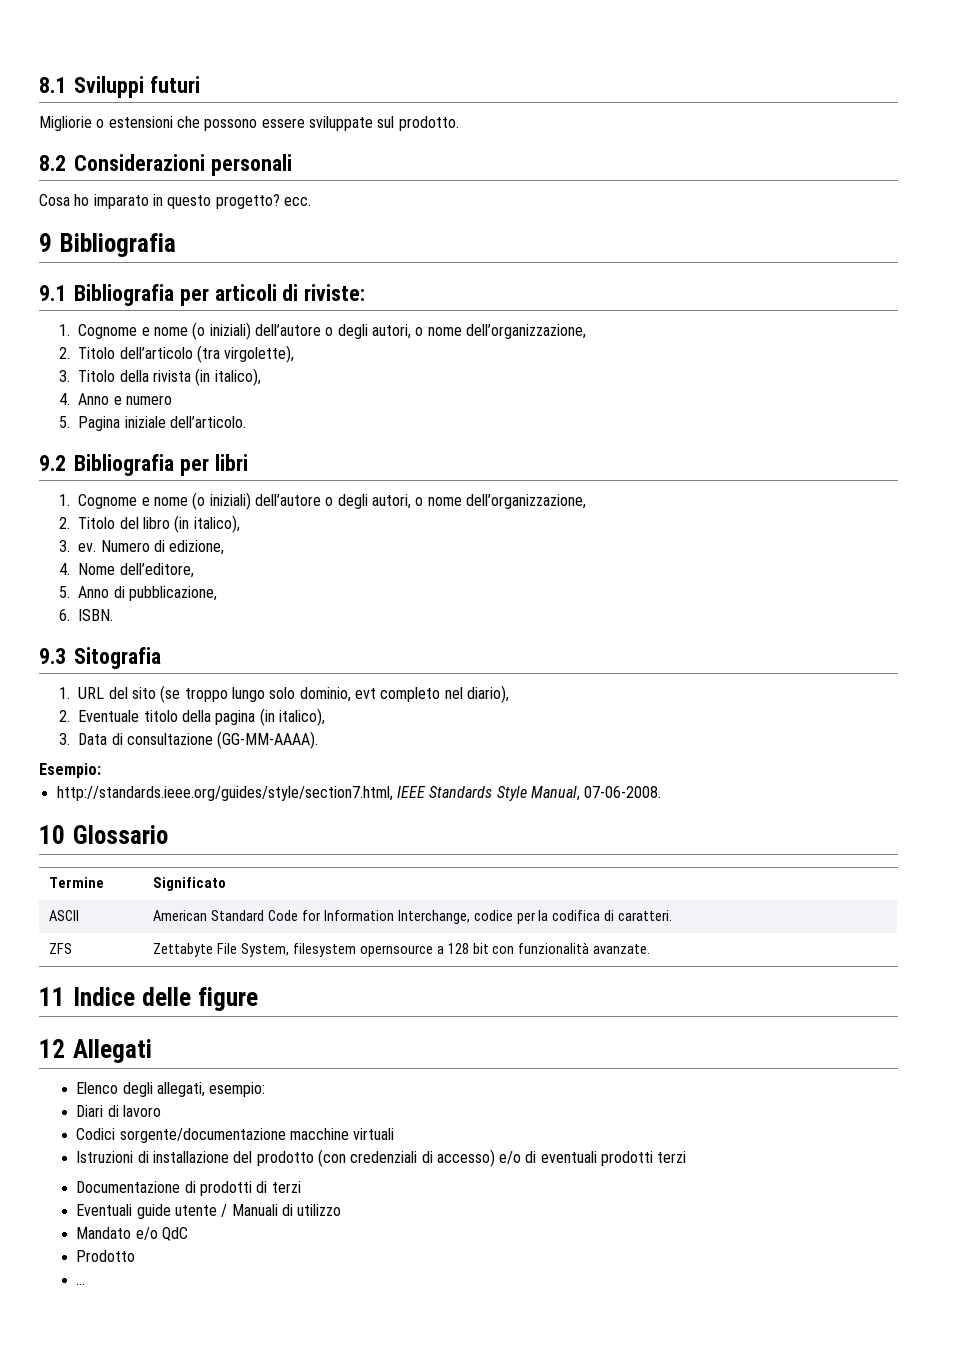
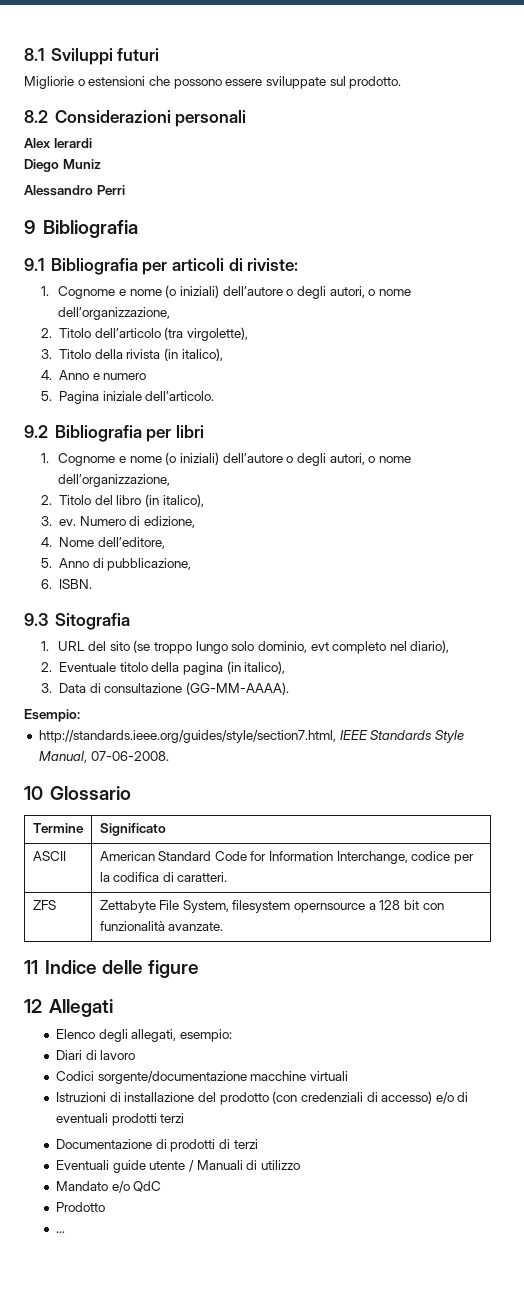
[39,194,311,209] Cosa ho imparato in questo progetto? ecc. -> [24,138,92,148] [24,159,101,172] [24,185,125,196] Alex Ierardi // Diego Muniz // Alessandro Perri

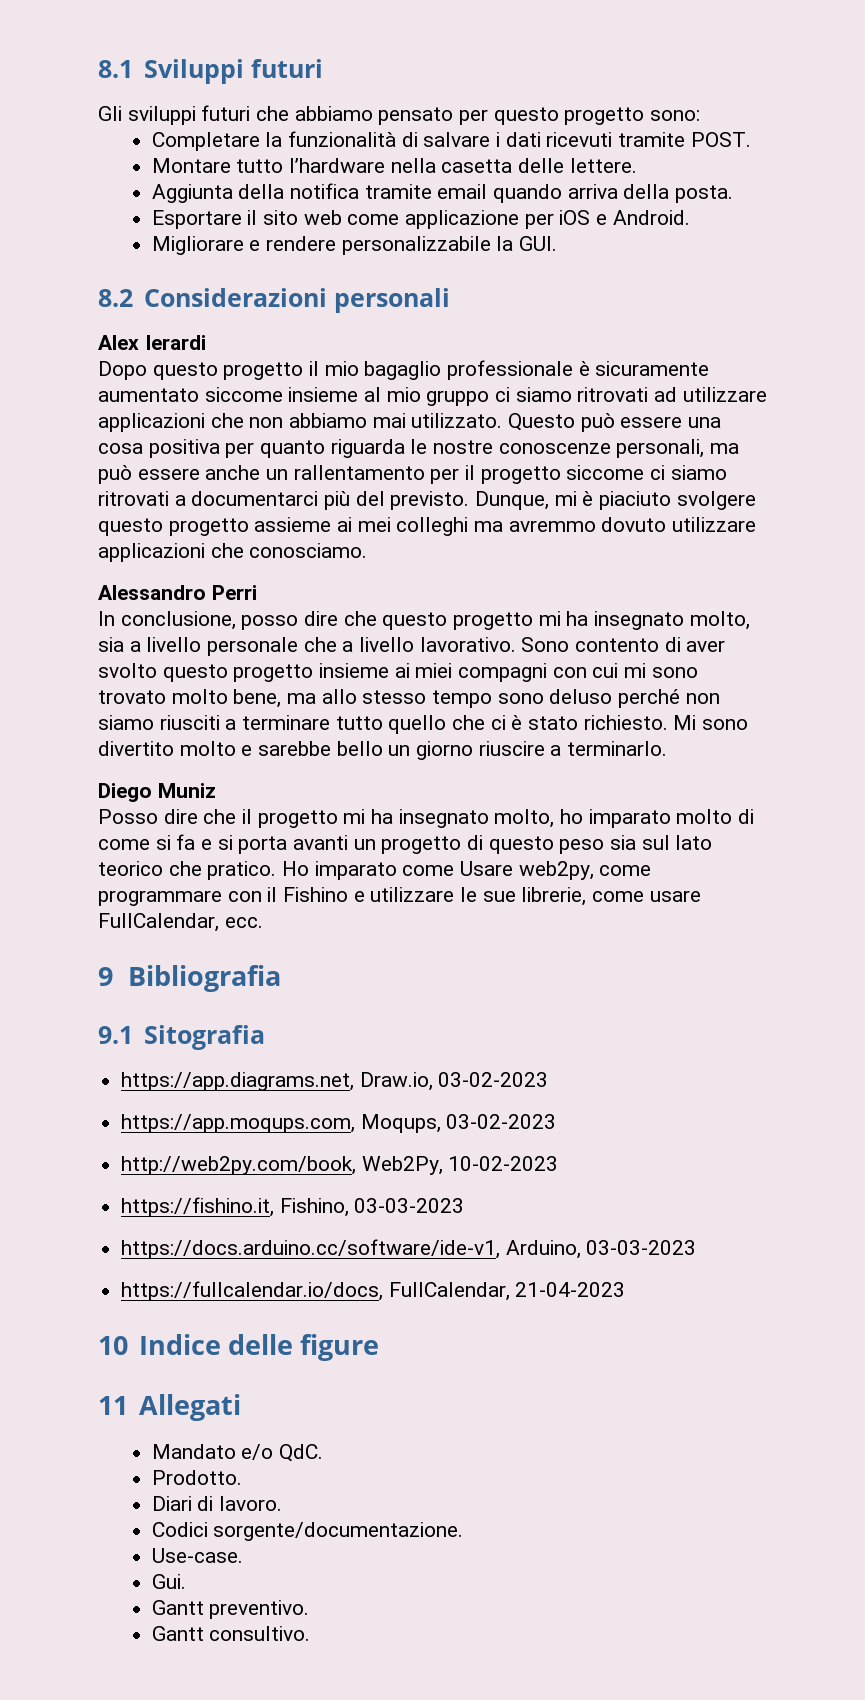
[24,76,402,89] Migliorie o estensioni che possono essere sviluppate sul prodotto. -> [98,105,701,125] [151,131,751,151] [151,158,637,173] [151,183,733,203] [151,210,690,229] [151,236,557,255] Gli sviluppi futuri che abbiamo pensato per questo progetto sono: // Completare la funzionalità di salvare i dati ricevuti tramite POST. // Montare tutto l’hardware nella casetta delle lettere. // Aggiunta della notifica tramite email quando arriva della posta. // Esportare il sito web come applicazione per iOS e Android. // Migliorare e rendere personalizzabile la GUI.
[24,159,101,172] [24,185,125,196] [24,220,138,238] [24,258,299,275] [41,285,411,299] [58,307,171,320] [41,327,248,341] [41,348,223,361] [41,370,147,380] [41,391,215,404] [24,425,204,442] [41,452,411,466] [58,474,171,487] [41,494,204,507] [41,516,195,528] [41,537,165,549] [41,558,192,571] [41,579,92,589] [24,613,130,630] [41,640,450,654] [41,661,286,675] [41,682,289,695] [24,709,80,722] [38,730,464,743] [38,751,169,763] [24,786,131,800] [32,823,84,833] [99,823,166,836] [32,851,66,861] [99,851,475,864] [99,872,228,882] [32,900,56,910] [99,900,444,913] [99,921,224,931] [24,960,38,974] Diego Muniz // Alessandro Perri // 9 Bibliografia // 9.1 Bibliografia per articoli di riviste: // 1. Cognome e nome (o iniziali) dell’autore o degli autori, o nome dell’organizzazione, // 2. Titolo dell’articolo (tra virgolette), // 3. Titolo della rivista (in italico), // 4. Anno e numero // 5. Pagina iniziale dell’articolo. // 9.2 Bibliografia per libri // 1. Cognome e nome (o iniziali) dell’autore o degli autori, o nome dell’organizzazione, // 2. Titolo del libro (in italico), // 3. ev. Numero di edizione, // 4. Nome dell’editore, // 5. Anno di pubblicazione, // 6. ISBN. // 9.3 Sitografia // 1. URL del sito (se troppo lungo solo dominio, evt completo nel diario), // 2. Eventuale titolo della pagina (in italico), // 3. Data di consultazione (GG-MM-AAAA). // Esempio: // http://standards.ieee.org/guides/style/section7.html, IEEE Standards Style Manual, 07-06-2008. // 10 Glossario // Termine | Significato // ASCII | American Standard Code for Information Interchange, codice per la codifica di caratteri. // ZFS | Zettabyte File System, filesystem opernsource a 128 bit con funzionalità avanzate. // 11 -> [98,360,710,380] [98,387,767,406] [98,413,722,432] [98,439,740,458] [98,465,727,484] [98,491,756,510] [98,517,757,536] [98,543,368,562] [98,585,257,600] [98,611,750,630] [98,637,726,656] [98,663,698,682] [98,689,720,708] [98,715,749,734] [98,741,668,760] [98,783,216,802] [98,809,755,828] [98,834,713,854] [98,861,652,880] [98,887,701,906] [98,913,263,932] [98,965,282,992] [98,1025,265,1050] [121,1072,549,1091] [121,1114,557,1133] [121,1156,559,1175] [121,1197,465,1217] [121,1239,697,1259] [121,1281,626,1301] [98,1336,128,1355] Dopo questo progetto il mio bagaglio professionale è sicuramente aumentato siccome insieme al mio gruppo ci siamo ritrovati ad utilizzare applicazioni che non abbiamo mai utilizzato. Questo può essere una cosa positiva per quanto riguarda le nostre conoscenze personali, ma può essere anche un rallentamento per il progetto siccome ci siamo ritrovati a documentarci più del previsto. Dunque, mi è piaciuto svolgere questo progetto assieme ai mei colleghi ma avremmo dovuto utilizzare applicazioni che conosciamo. // Alessandro Perri // In conclusione, posso dire che questo progetto mi ha insegnato molto, sia a livello personale che a livello lavorativo. Sono contento di aver svolto questo progetto insieme ai miei compagni con cui mi sono trovato molto bene, ma allo stesso tempo sono deluso perché non siamo riusciti a terminare tutto quello che ci è stato richiesto. Mi sono divertito molto e sarebbe bello un giorno riuscire a terminarlo. // Diego Muniz // Posso dire che il progetto mi ha insegnato molto, ho imparato molto di come si fa e si porta avanti un progetto di questo peso sia sul lato teorico che pratico. Ho imparato come Usare web2py, come programmare con il Fishino e utilizzare le sue librerie, come usare FullCalendar, ecc. // 9 Bibliografia // 9.1 Sitografia // https://app.diagrams.net, Draw.io, 03-02-2023 // https://app.moqups.com, Moqups, 03-02-2023 // http://web2py.com/book, Web2Py, 10-02-2023 // https://fishino.it, Fishino, 03-03-2023 // https://docs.arduino.cc/software/ide-v1, Arduino, 03-03-2023 // https://fullcalendar.io/docs, FullCalendar, 21-04-2023 // 10
[24,999,42,1013] 12 -> [98,1396,128,1415] 11
[56,1029,232,1042] Elenco degli allegati, esempio: -> [151,1444,323,1462] [151,1470,242,1485] Mandato e/o QdC. // Prodotto.
[100,1050,136,1060] lavoro -> [218,1496,282,1511] lavoro.
[97,1071,348,1084] [56,1091,469,1105] [56,1113,185,1126] [56,1139,258,1152] [56,1160,300,1173] [56,1181,162,1193] [56,1202,106,1212] [56,1231,66,1233] sorgente/documentazione macchine virtuali // Istruzioni di installazione del prodotto (con credenziali di accesso) e/o di eventuali prodotti terzi // Documentazione di prodotti di terzi // Eventuali guide utente / Manuali di utilizzo // Mandato e/o QdC // Prodotto // … -> [213,1522,464,1541] [151,1548,243,1563] [151,1574,186,1589] [151,1600,310,1619] [151,1626,311,1641] sorgente/documentazione. // Use-case. // Gui. // Gantt preventivo. // Gantt consultivo.

